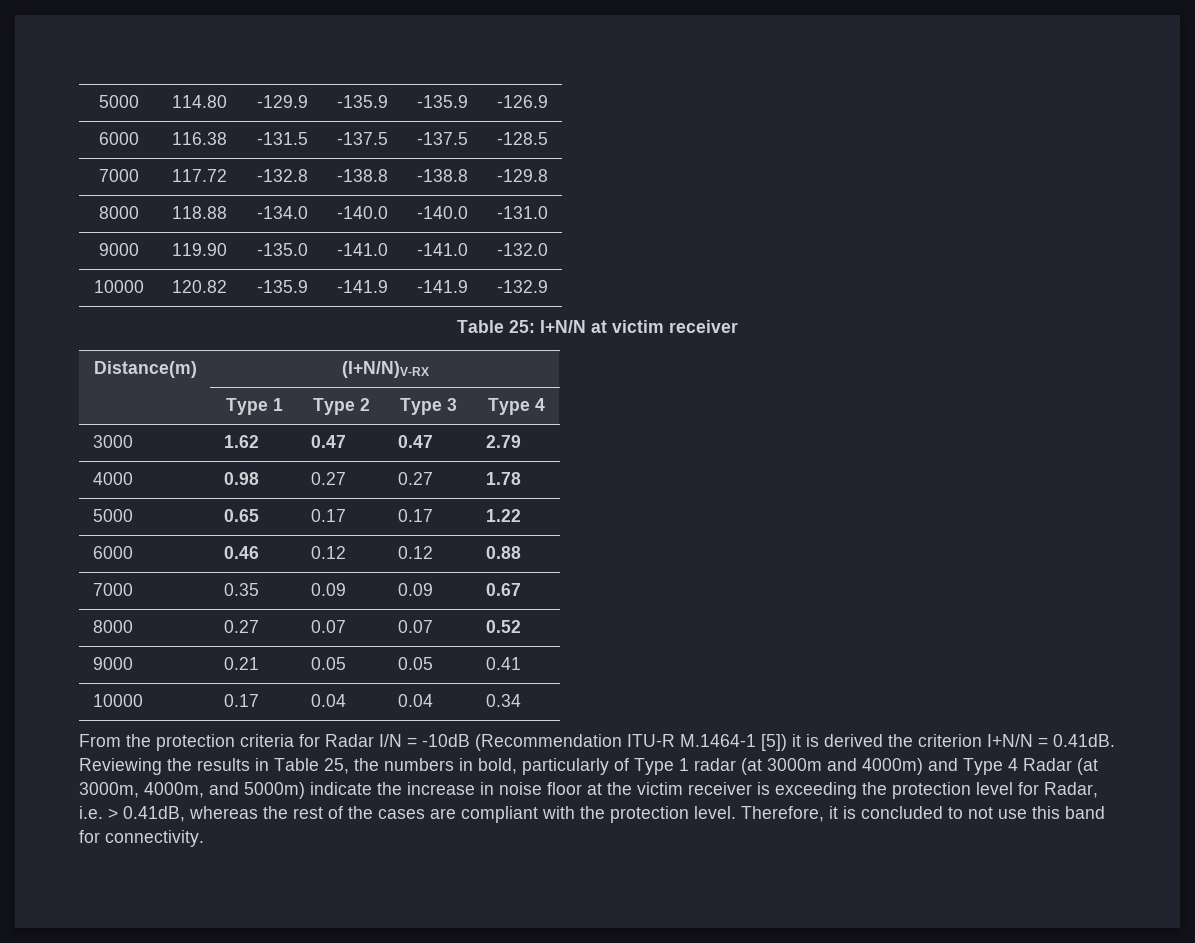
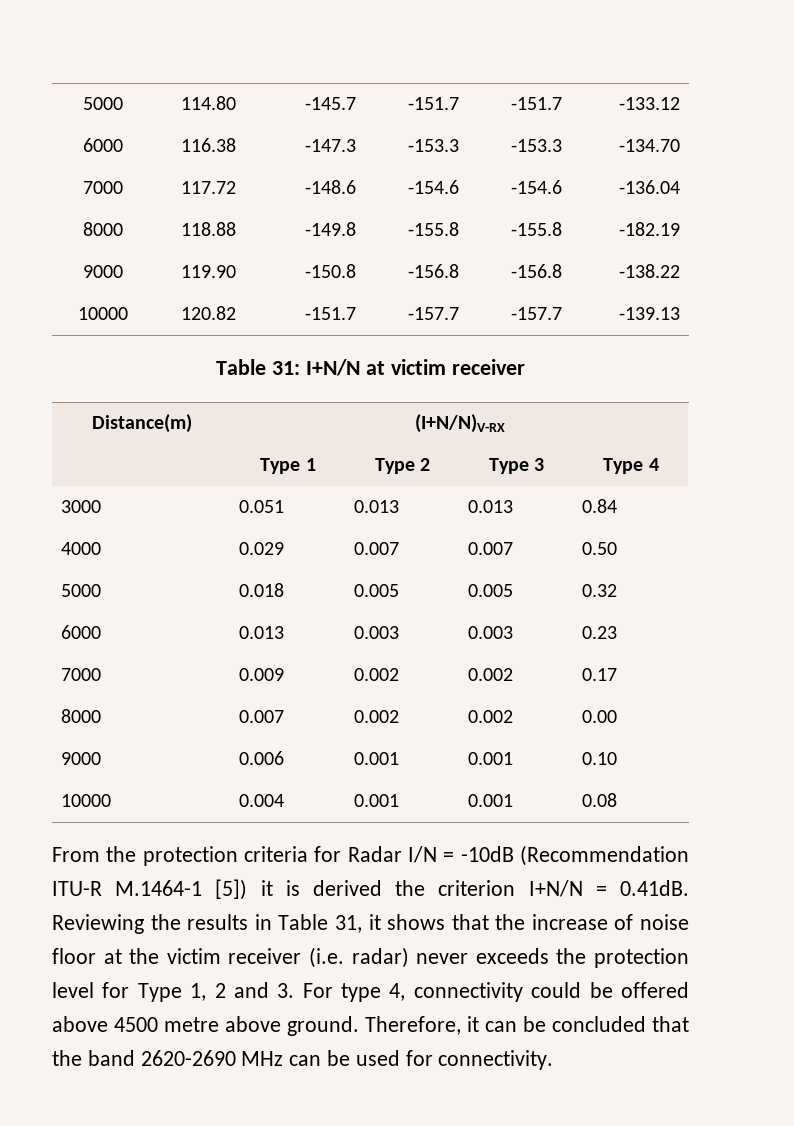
[257,95,309,108] [337,95,389,108] [417,95,469,108] [497,95,549,108] [98,132,139,145] [172,132,227,145] [257,132,309,145] [337,132,389,145] [417,132,469,145] [497,132,549,145] [98,169,139,182] [172,169,227,182] [257,169,309,182] [337,169,389,182] [417,169,469,182] [497,169,549,182] [98,206,139,219] [172,206,227,219] [257,206,309,219] [337,206,389,219] [417,206,469,219] [497,206,549,219] [98,243,139,256] [172,243,227,256] [257,243,309,256] [337,243,389,256] [417,243,469,256] [497,243,549,256] [93,280,144,293] [172,280,227,293] [257,280,309,293] [337,280,389,293] [417,280,469,293] [497,280,549,293] [457,320,535,333] -129.9 | -135.9 | -135.9 | -126.9 // 6000 | 116.38 | -131.5 | -137.5 | -137.5 | -128.5 // 7000 | 117.72 | -132.8 | -138.8 | -138.8 | -129.8 // 8000 | 118.88 | -134.0 | -140.0 | -140.0 | -131.0 // 9000 | 119.90 | -135.0 | -141.0 | -141.0 | -132.0 // 10000 | 120.82 | -135.9 | -141.9 | -141.9 | -132.9 // Table 25: -> [304,97,356,110] [407,97,459,110] [510,97,562,110] [618,97,680,110] [83,138,123,152] [180,138,236,152] [304,139,356,152] [407,139,459,152] [510,139,562,152] [618,139,680,152] [83,181,123,194] [180,181,236,194] [304,180,356,194] [407,180,459,194] [510,180,562,194] [618,180,680,194] [83,222,123,236] [180,222,236,236] [304,222,356,236] [407,222,459,236] [510,222,562,236] [618,222,680,236] [83,265,123,278] [180,265,236,278] [304,264,356,278] [407,264,459,278] [510,264,562,278] [618,264,680,278] [78,307,128,320] [180,306,236,320] [304,307,356,320] [407,307,459,320] [510,307,562,320] [618,307,680,320] [216,359,301,375] -145.7 | -151.7 | -151.7 | -133.12 // 6000 | 116.38 | -147.3 | -153.3 | -153.3 | -134.70 // 7000 | 117.72 | -148.6 | -154.6 | -154.6 | -136.04 // 8000 | 118.88 | -149.8 | -155.8 | -155.8 | -182.19 // 9000 | 119.90 | -150.8 | -156.8 | -156.8 | -138.22 // 10000 | 120.82 | -151.7 | -157.7 | -157.7 | -139.13 // Table 31:
[223,435,259,448] [310,435,346,448] [397,435,433,448] [485,435,521,448] [92,472,133,485] [223,472,259,485] [310,472,346,485] [397,472,433,485] [485,472,521,485] [92,509,133,522] [223,509,259,522] [310,509,346,522] [397,509,433,522] [485,509,521,522] [92,546,133,559] [223,546,259,559] [310,546,346,559] [397,546,433,559] [485,546,521,559] [92,583,133,596] [223,583,259,596] [310,583,346,596] [397,583,433,596] [485,583,521,596] [92,620,133,633] [223,620,259,633] [310,620,346,633] [397,620,433,633] [485,620,521,633] [92,657,133,670] [223,657,259,670] [310,657,346,670] [397,657,433,670] [485,657,521,670] [92,694,143,707] [223,694,259,707] [310,694,346,707] [397,694,433,707] [485,694,521,707] 1.62 | 0.47 | 0.47 | 2.79 // 4000 | 0.98 | 0.27 | 0.27 | 1.78 // 5000 | 0.65 | 0.17 | 0.17 | 1.22 // 6000 | 0.46 | 0.12 | 0.12 | 0.88 // 7000 | 0.35 | 0.09 | 0.09 | 0.67 // 8000 | 0.27 | 0.07 | 0.07 | 0.52 // 9000 | 0.21 | 0.05 | 0.05 | 0.41 // 10000 | 0.17 | 0.04 | 0.04 | 0.34 -> [239,500,285,513] [354,500,400,513] [468,500,514,513] [582,499,618,513] [61,542,102,555] [239,542,285,555] [354,542,400,555] [468,542,514,555] [582,542,618,555] [61,584,102,597] [239,583,285,597] [354,584,400,597] [468,584,514,597] [582,584,618,597] [61,625,102,639] [239,626,285,639] [354,626,400,639] [468,626,514,639] [582,626,618,639] [61,668,102,681] [239,668,285,681] [354,668,400,681] [468,668,514,681] [582,668,618,681] [61,709,102,723] [239,710,285,723] [354,710,400,723] [468,710,514,723] [582,710,618,723] [61,752,102,765] [239,751,285,765] [354,752,400,765] [468,752,514,765] [582,752,618,765] [61,794,112,807] [239,794,285,807] [354,794,400,807] [468,794,514,807] [582,793,618,807] 0.051 | 0.013 | 0.013 | 0.84 // 4000 | 0.029 | 0.007 | 0.007 | 0.50 // 5000 | 0.018 | 0.005 | 0.005 | 0.32 // 6000 | 0.013 | 0.003 | 0.003 | 0.23 // 7000 | 0.009 | 0.002 | 0.002 | 0.17 // 8000 | 0.007 | 0.002 | 0.002 | 0.00 // 9000 | 0.006 | 0.001 | 0.001 | 0.10 // 10000 | 0.004 | 0.001 | 0.001 | 0.08
[324,758,1098,775] [79,782,372,799] 25, the numbers in bold, particularly of Type 1 radar (at 3000m and 4000m) and Type 4 Radar (at 3000m, 4000m, and 5000m) indicate -> [334,914,489,933] 31, it shows that
[480,782,494,795] in -> [614,914,634,930] of
[757,782,1098,799] [79,806,1105,823] is exceeding the protection level for Radar, i.e. > 0.41dB, whereas the rest of the cases are compliant with the protection level. Therefore, it is concluded to not use this band -> [309,947,690,968] [52,982,689,1002] [52,1016,689,1036] [52,1050,400,1066] (i.e. radar) never exceeds the protection level for Type 1, 2 and 3. For type 4, connectivity could be offered above 4500 metre above ground. Therefore, it can be concluded that the band 2620-2690 MHz can be used

